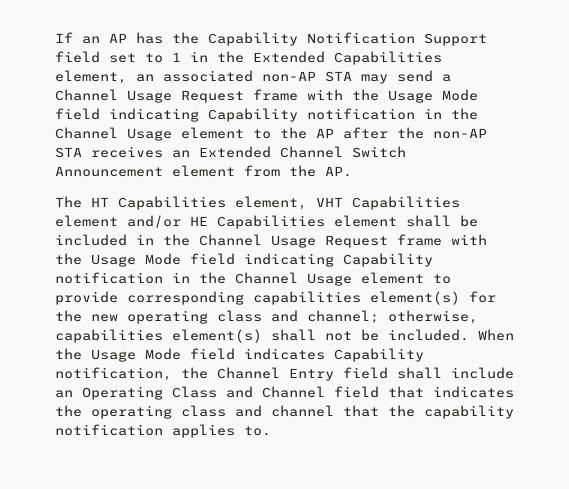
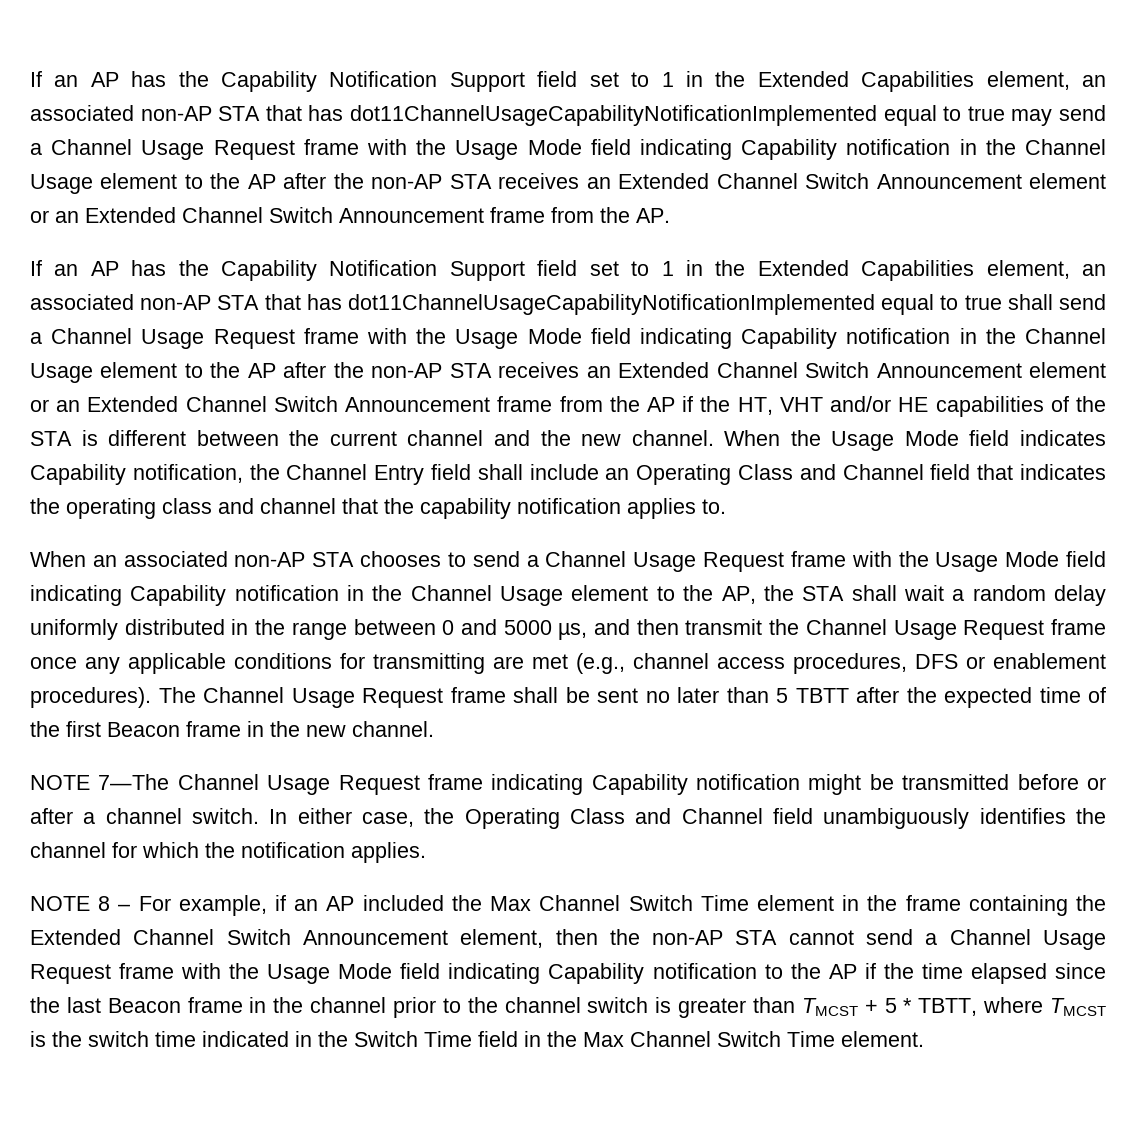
(352, 76) none -> [265,105,1005,126] that has dot11ChannelUsageCapabilityNotificationImplemented equal to true
[244,165,352,177] [55,196,460,210] [55,215,478,229] [55,234,190,246] from the AP. // The HT Capabilities element, VHT Capabilities element and/or HE Capabilities element shall be included in the -> [30,207,670,223] [30,260,1106,281] [30,294,1107,315] [30,332,42,344] or an Extended Channel Switch Announcement frame from the AP. // If an AP has the Capability Notification Support field set to 1 in the Extended Capabilities element, an associated non-AP STA that has dot11ChannelUsageCapabilityNotificationImplemented equal to true shall send a
[55,291,496,305] [55,310,478,324] [55,329,469,343] provide corresponding capabilities element(s) for the new operating class and channel; otherwise, capabilities element(s) shall not be included. -> [210,362,1106,378] [30,396,1106,417] [30,430,714,446] the AP after the non-AP STA receives an Extended Channel Switch Announcement element or an Extended Channel Switch Announcement frame from the AP if the HT, VHT and/or HE capabilities of the STA is different between the current channel and the new channel.
(271, 431) none -> [30,551,1107,572] [30,585,1107,606] [30,619,1107,640] [30,653,1106,674] [30,687,1106,708] [30,721,434,737] [30,774,1106,795] [30,808,1107,829] [30,842,426,863] [30,895,1106,916] [30,929,1106,950] [30,963,1106,984] [30,997,1107,1018] [30,1031,924,1047] // When an associated non-AP STA chooses to send a Channel Usage Request frame with the Usage Mode field indicating Capability notification in the Channel Usage element to the AP, the STA shall wait a random delay uniformly distributed in the range between 0 and 5000 µs, and then transmit the Channel Usage Request frame once any applicable conditions for transmitting are met (e.g., channel access procedures, DFS or enablement procedures). The Channel Usage Request frame shall be sent no later than 5 TBTT after the expected time of the first Beacon frame in the new channel. // NOTE 7—The Channel Usage Request frame indicating Capability notification might be transmitted before or after a channel switch. In either case, the Operating Class and Channel field unambiguously identifies the channel for which the notification applies. // NOTE 8 – For example, if an AP included the Max Channel Switch Time element in the frame containing the Extended Channel Switch Announcement element, then the non-AP STA cannot send a Channel Usage Request frame with the Usage Mode field indicating Capability notification to the AP if the time elapsed since the last Beacon frame in the channel prior to the channel switch is greater than TMCST + 5 * TBTT, where TMCST is the switch time indicated in the Switch Time field in the Max Channel Switch Time element.

